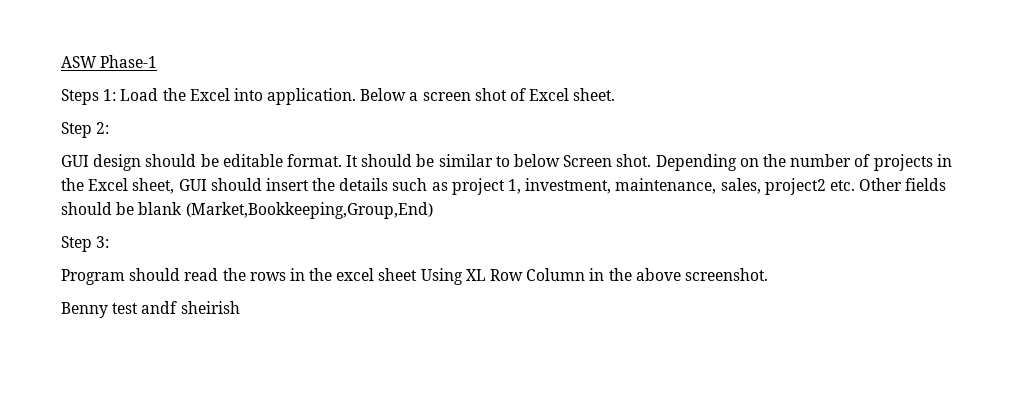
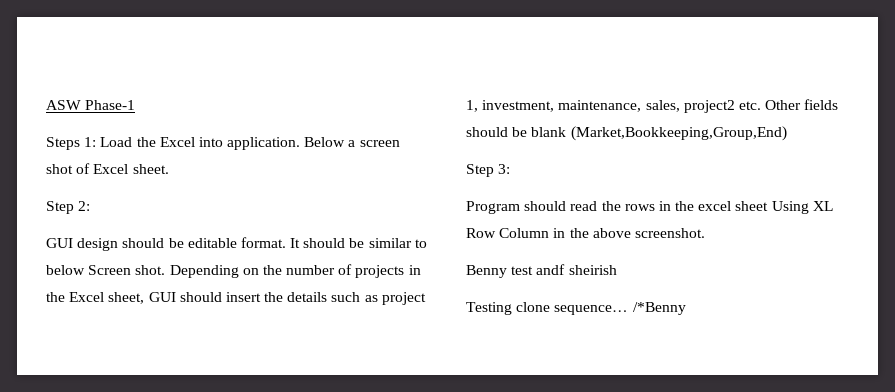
(240, 307) none -> [466,302,686,315] // Testing clone sequence… /*Benny

